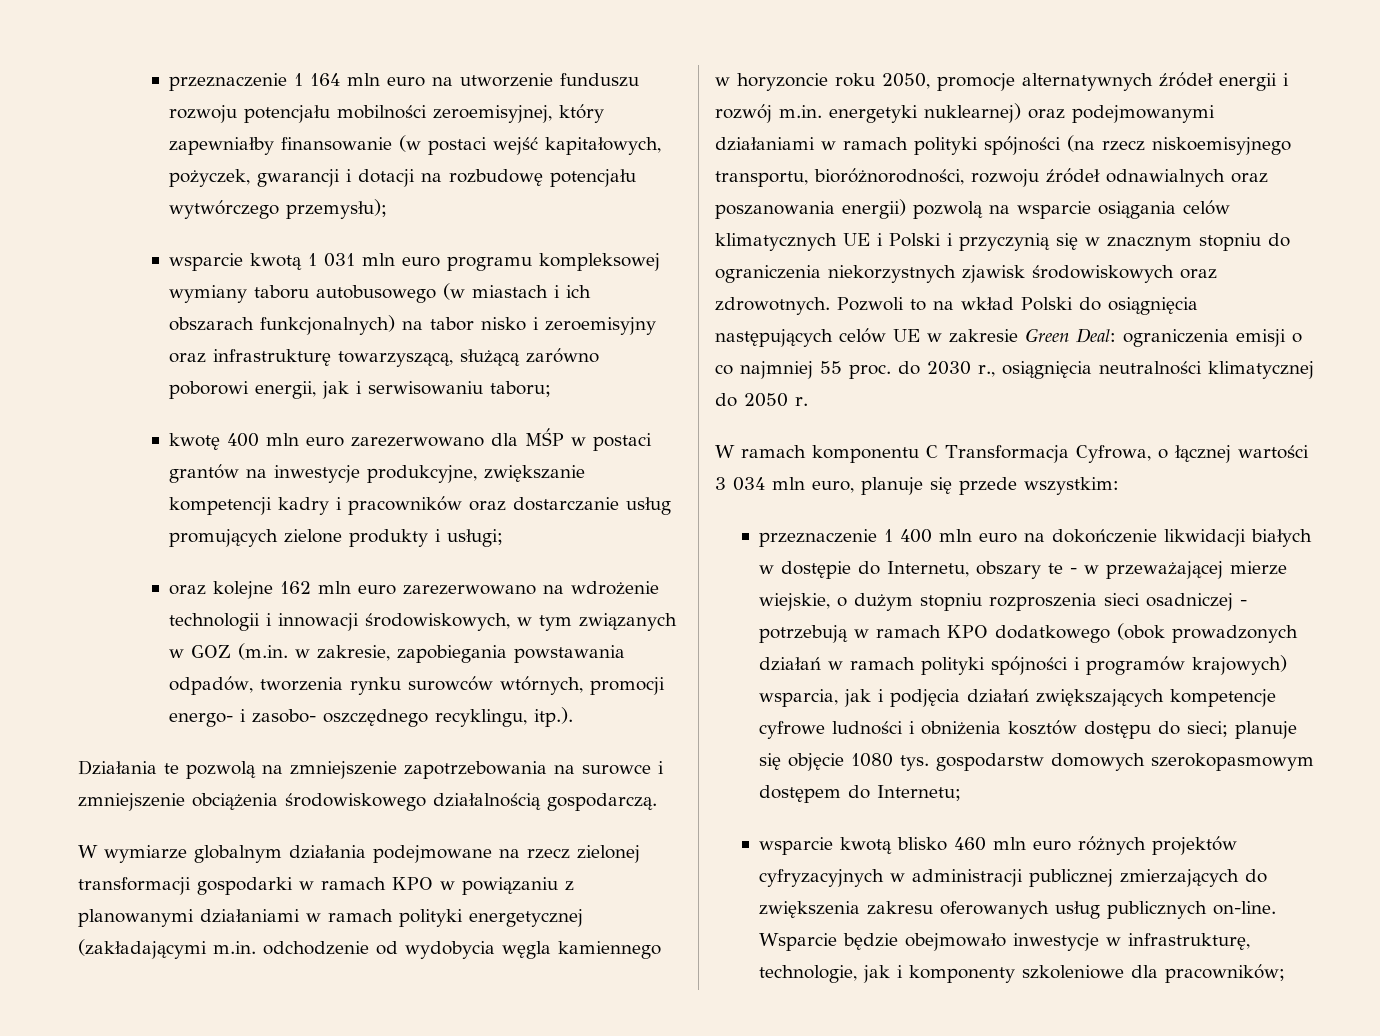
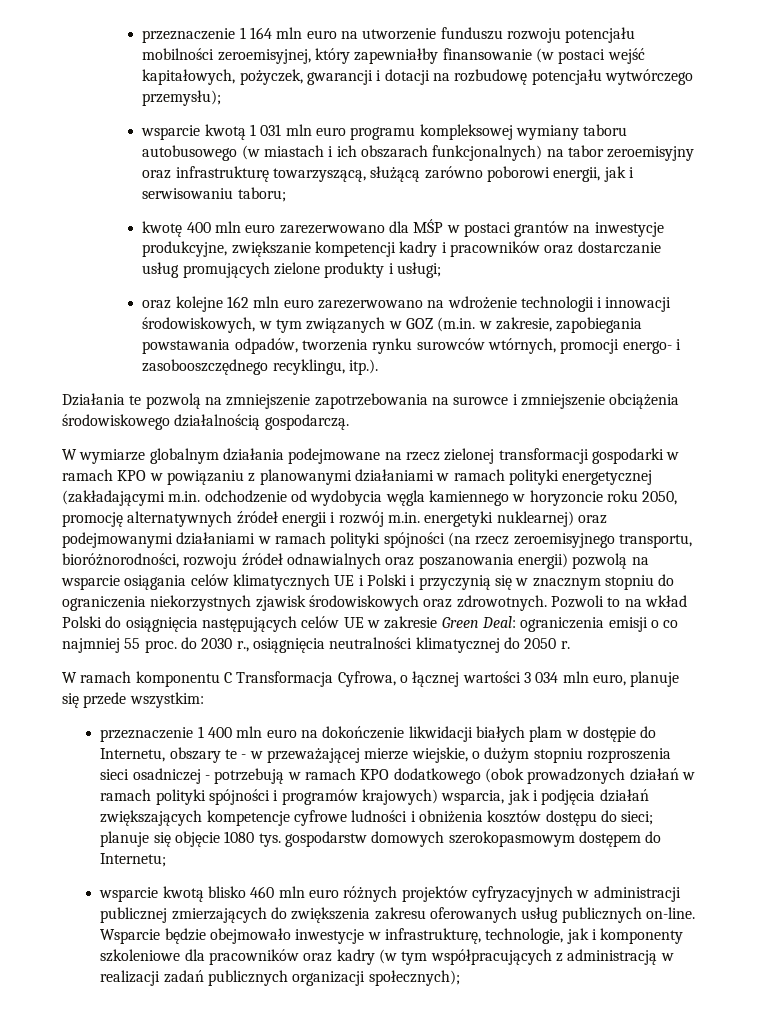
[480,317,539,331] nisko i -> (604, 151) none
[251,709,428,727] zasobo- oszczędnego -> [142,359,269,375] zasobooszczędnego
[937,73,1015,91] promocje -> [62,512,123,527] promocję
[1152,137,1291,155] niskoemisyjnego -> [513,533,615,548] zeroemisyjnego
(1313, 538) none -> [529,726,563,742] plam
[1165,964,1286,983] pracowników; -> [209,949,674,965] [100,970,460,986] pracowników oraz kadry (w tym współpracujących z administracją w realizacji zadań publicznych organizacji społecznych);

